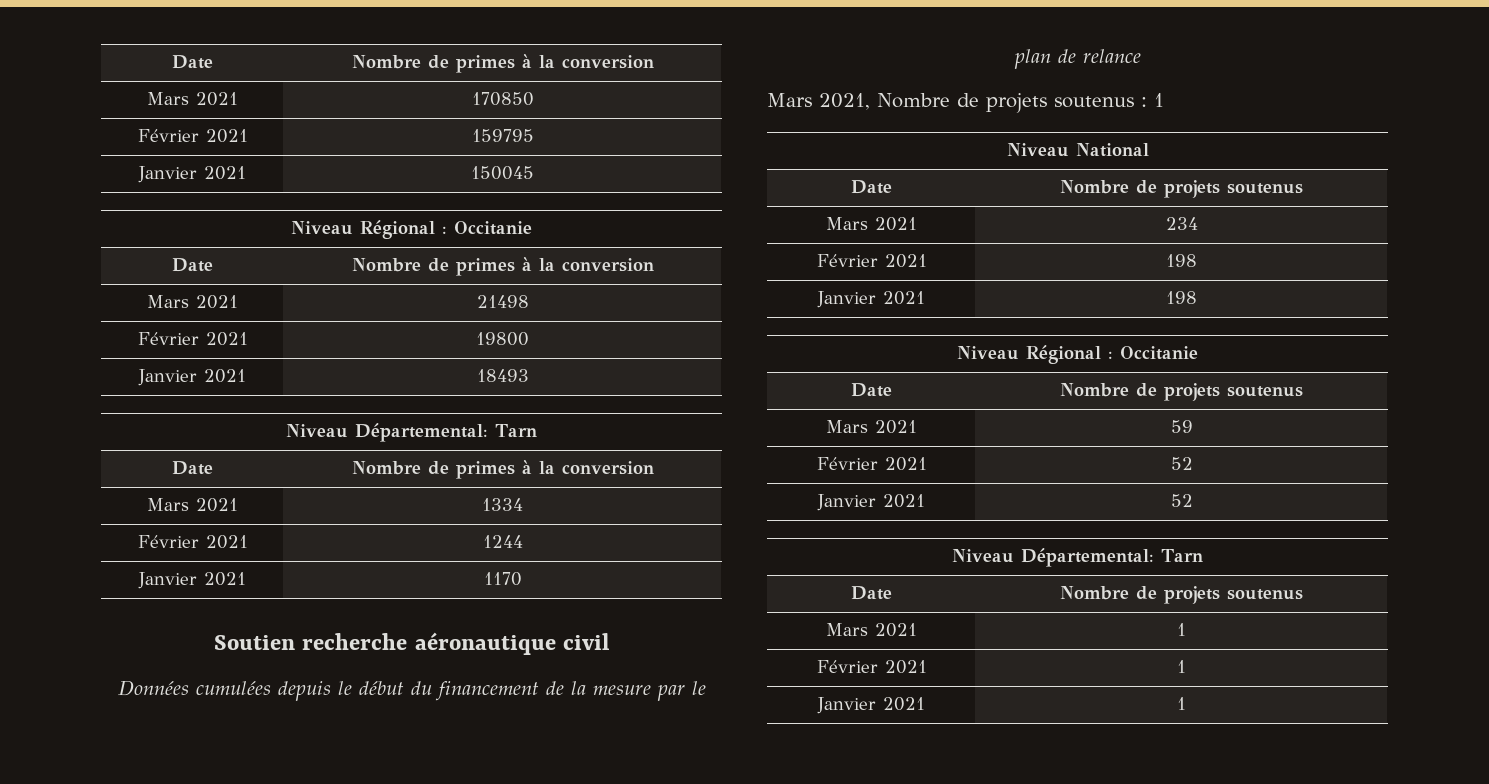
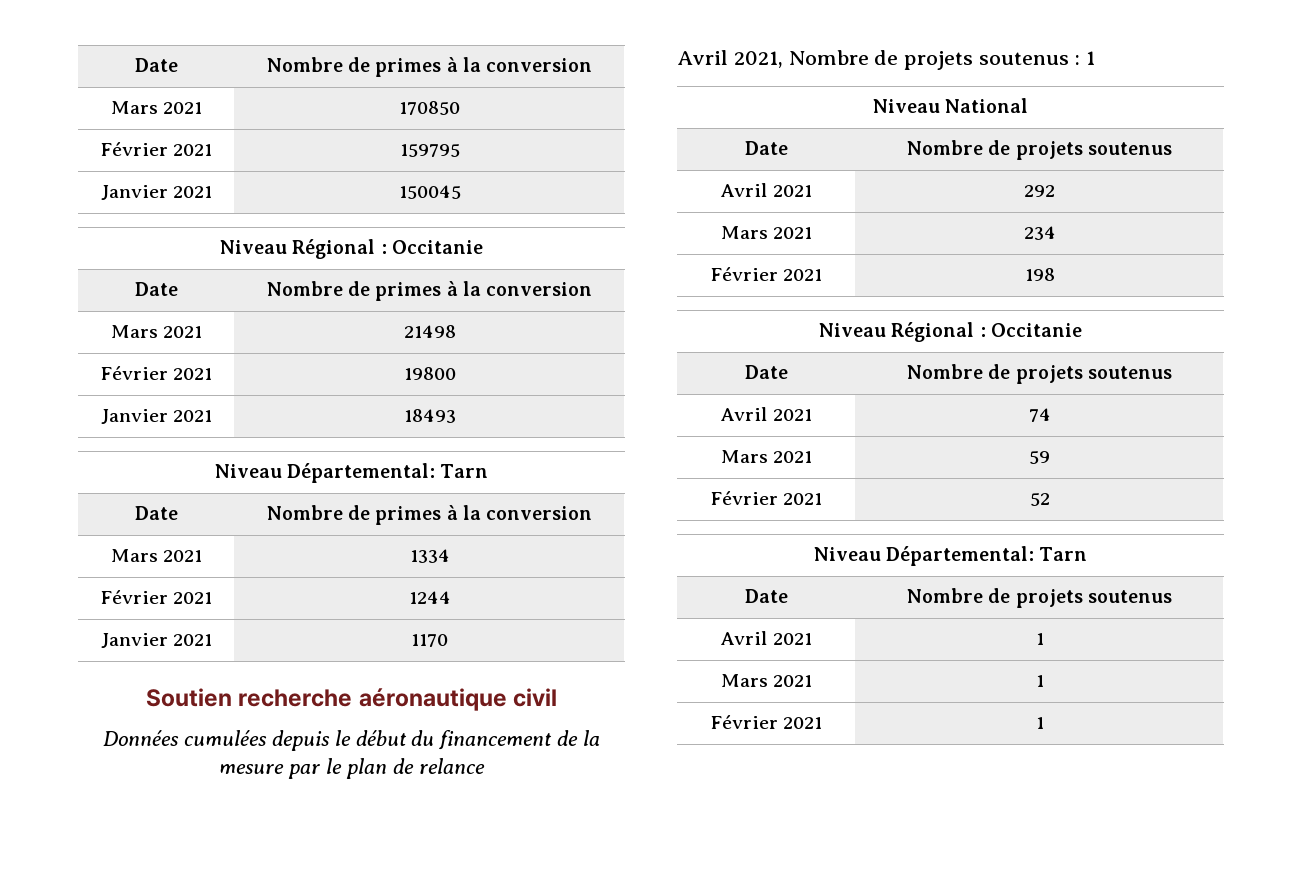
[767,93,812,107] Mars -> [677,50,728,65] Avril
(1303, 188) none -> [721,183,812,197] [1024,185,1055,197] // Avril 2021 | 292
[817,291,925,308] [1166,291,1197,304] // Janvier 2021 | 198 -> (1055, 274) none
(1303, 391) none -> [721,407,812,421] [1028,408,1051,422] // Avril 2021 | 74
[817,494,925,511] [1170,494,1193,507] // Janvier 2021 | 52 -> (1050, 499) none
(1303, 594) none -> [721,631,812,645] [1035,633,1044,645] // Avril 2021 | 1
[817,697,925,714] [1177,697,1186,710] // Janvier 2021 | 1 -> (1044, 723) none

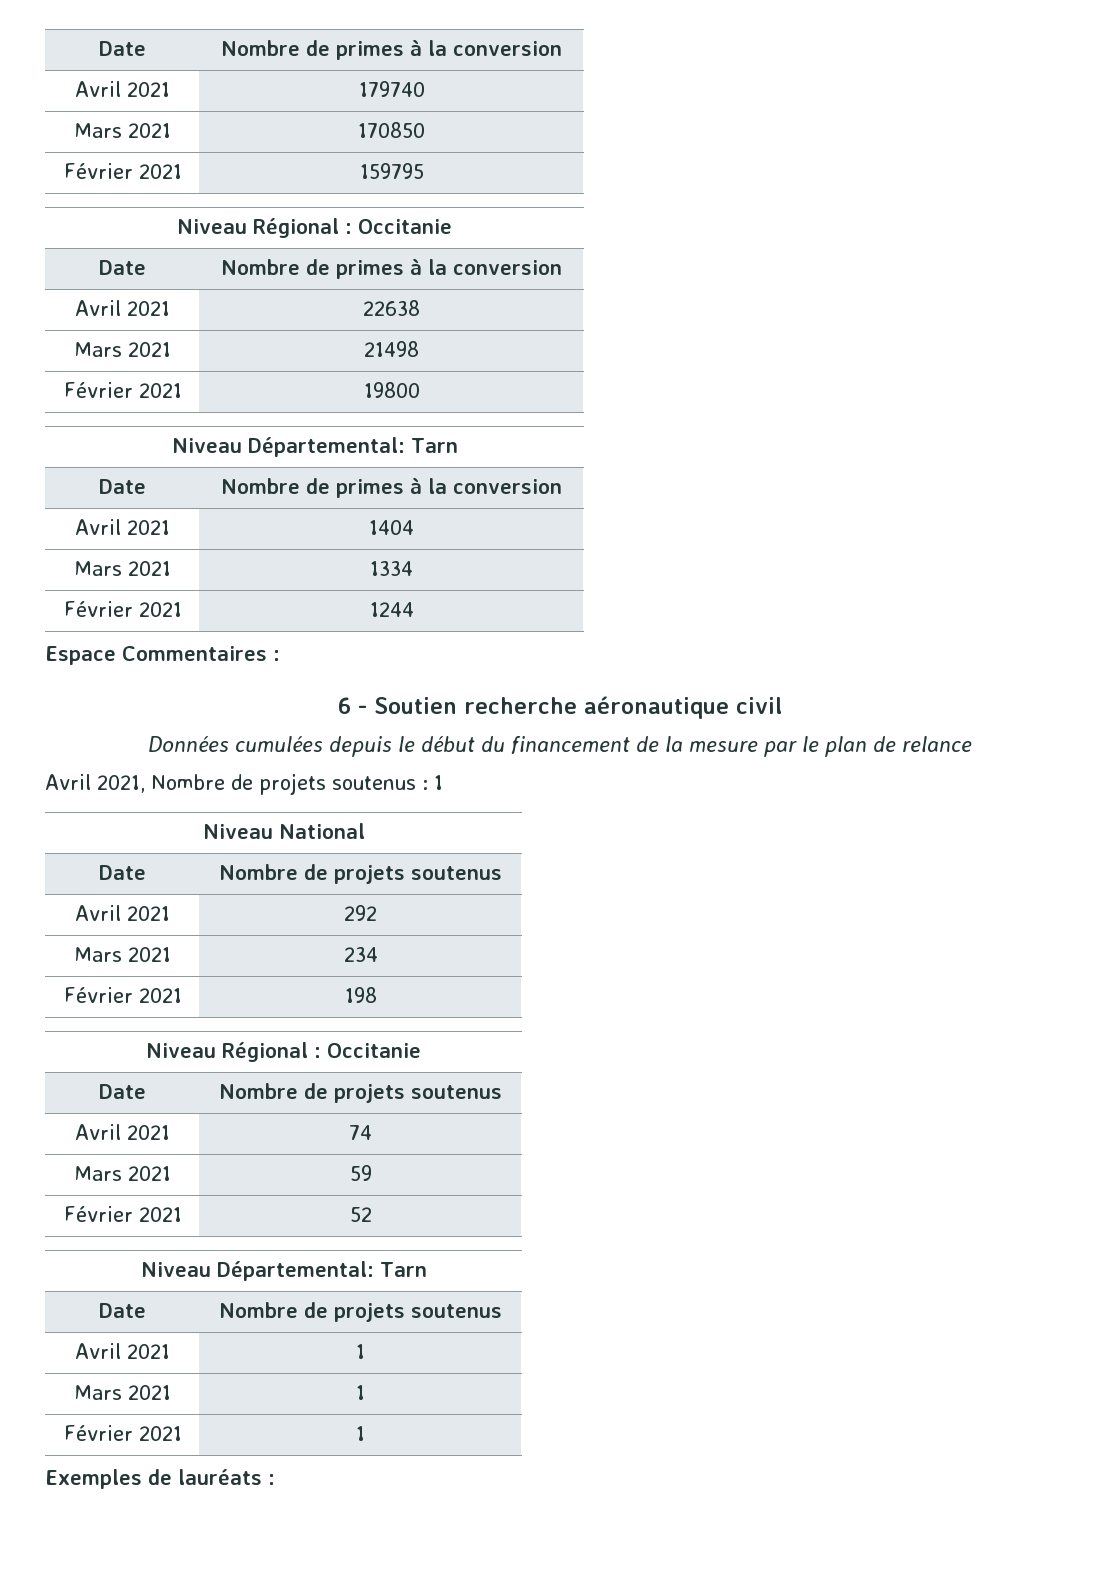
[135,58,178,72] [266,57,593,77] Date | Nombre de primes à la conversion -> [99,41,146,56] [221,39,562,60] [75,81,170,97] [358,81,425,97] Date | Nombre de primes à la conversion // Avril 2021 | 179740
[100,185,213,200] [398,185,461,199] // Janvier 2021 | 150045 -> (424, 171) none
(593, 289) none -> [75,300,170,316] [363,300,420,316] // Avril 2021 | 22638
[100,409,213,424] [403,409,456,423] // Janvier 2021 | 18493 -> (420, 390) none
(593, 513) none -> [75,519,170,535] [369,520,414,535] // Avril 2021 | 1404
[100,633,213,648] [411,634,448,647] // Janvier 2021 | 1170 // -> [45,646,280,665] [337,697,367,714] // Espace Commentaires : // 6 -
(1044, 723) none -> [45,1469,275,1489] // Exemples de lauréats :

